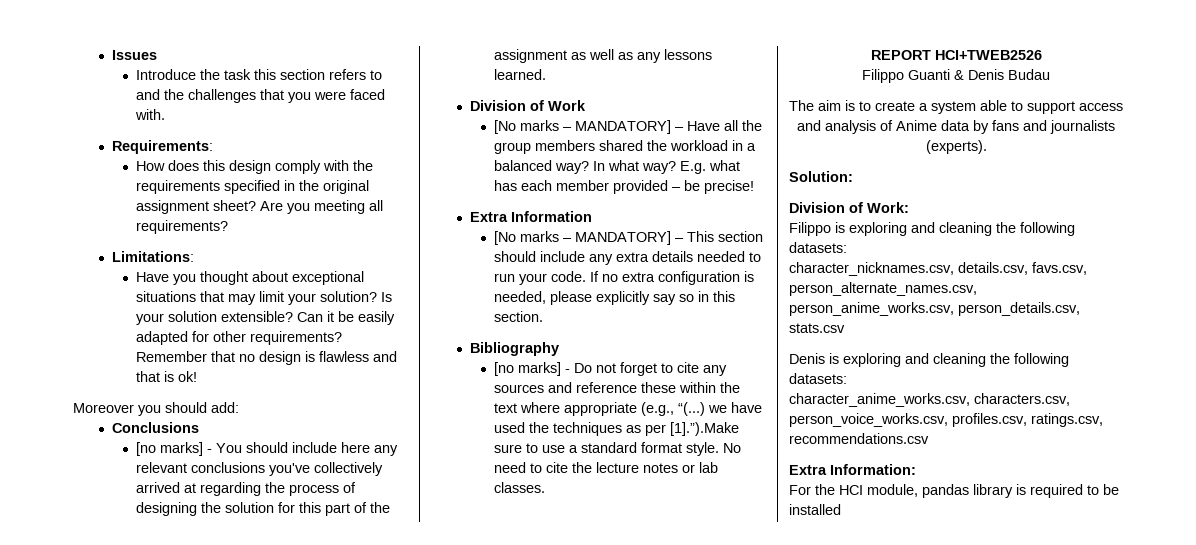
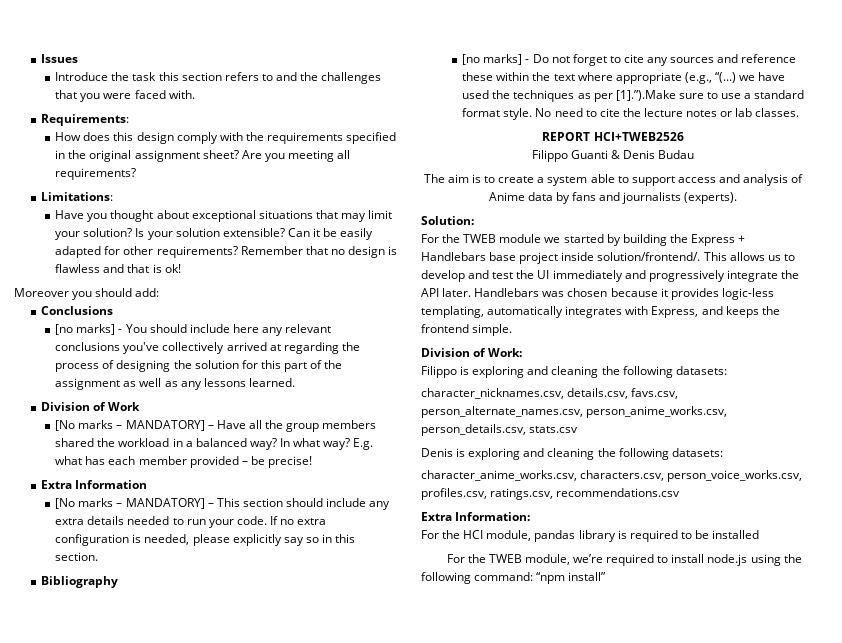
(853, 176) none -> [421,234,746,246] [421,252,795,264] [421,270,799,282] [421,288,774,300] [421,306,780,318] [421,324,513,336] // For the TWEB module we started by building the Express + Handlebars base project inside solution/frontend/. This allows us to develop and test the UI immediately and progressively integrate the API later. Handlebars was chosen because it provides logic-less templating, automatically integrates with Express, and keeps the frontend simple.
(841, 509) none -> [446,554,802,566] [421,572,607,584] // For the TWEB module, we’re required to install node.js using the following command: “npm install”

